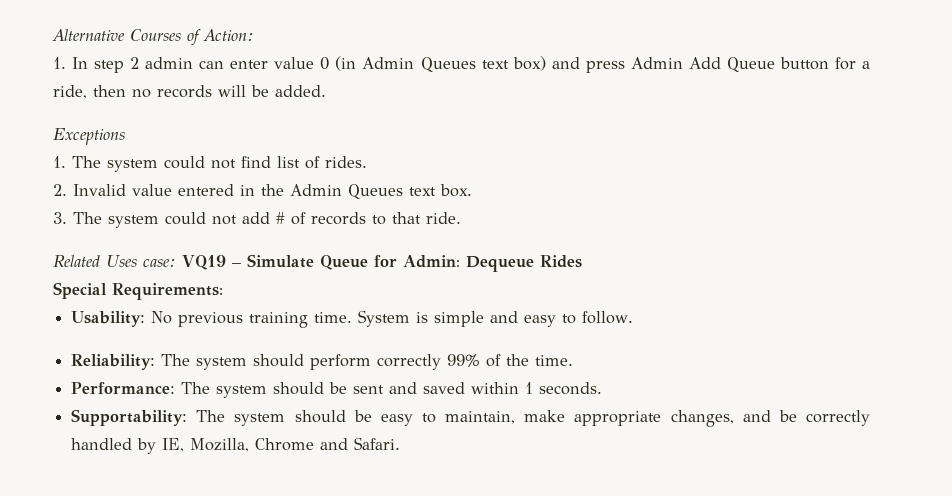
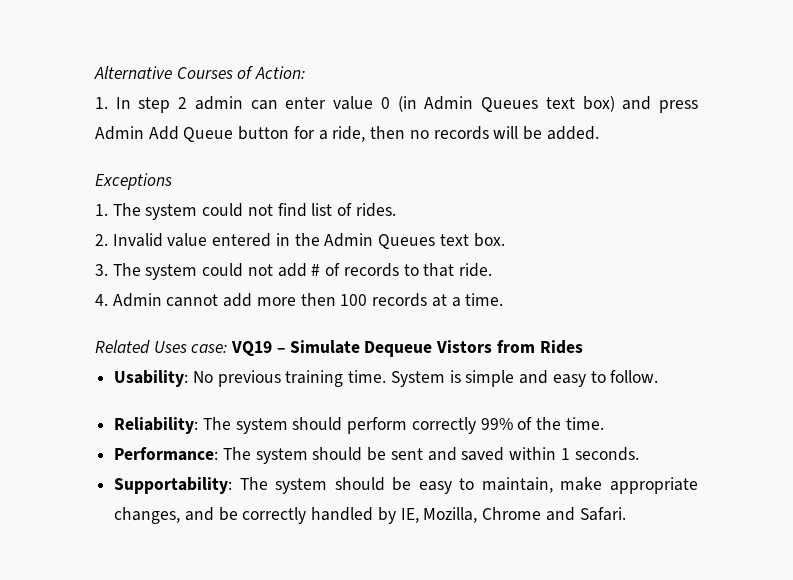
(461, 218) none -> [95,293,504,307] // 4. Admin cannot add more then 100 records at a time.
[320,255,534,272] Queue for Admin: Dequeue -> [364,340,535,357] Dequeue Vistors from
[53,282,223,300] // Special Requirements: -> (583, 347) none

